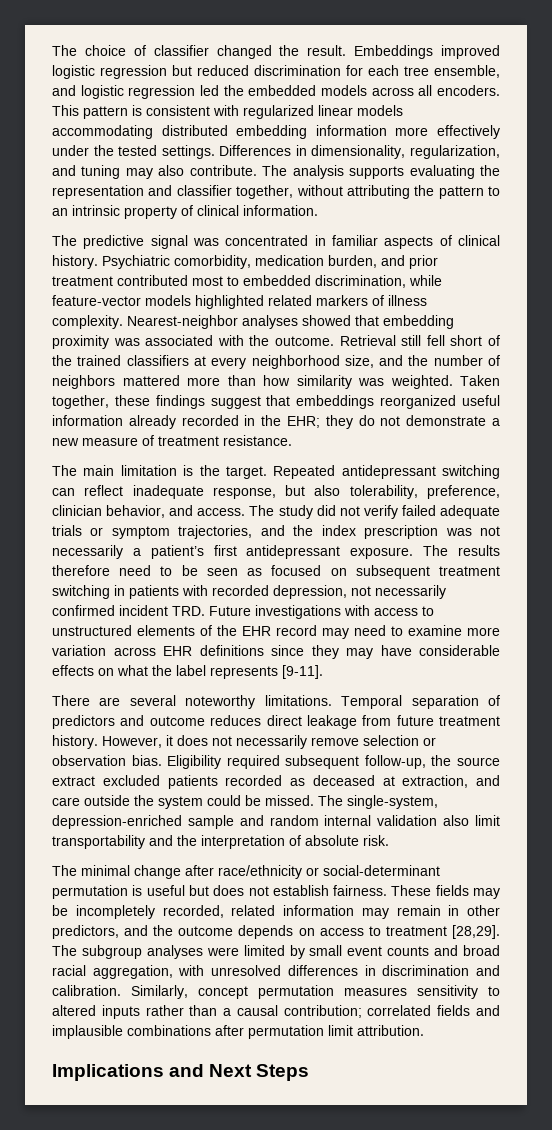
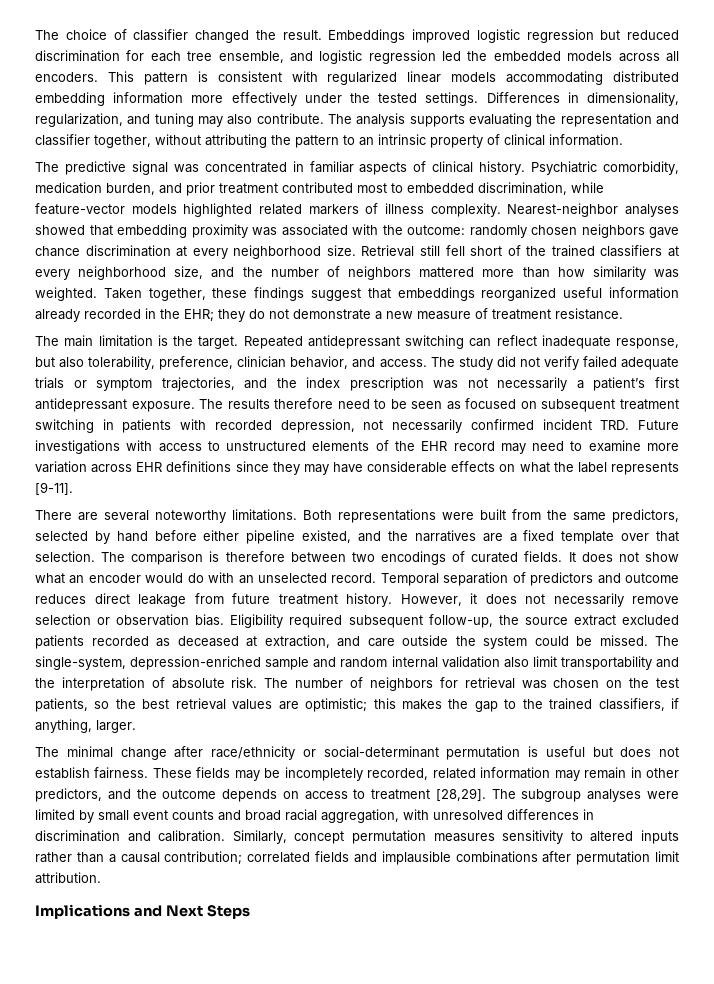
[275,336,334,346] outcome. -> [407,224,679,238] [35,245,356,259] outcome: randomly chosen neighbors gave chance discrimination at every neighborhood size.
(332, 700) none -> [303,509,679,523] [35,530,680,544] [35,551,679,565] [35,572,377,584] Both representations were built from the same predictors, selected by hand before either pipeline existed, and the narratives are a fixed template over that selection. The comparison is therefore between two encodings of curated fields. It does not show what an encoder would do with an unselected record.
(389, 840) none -> [264,677,680,691] [35,698,679,712] [35,719,136,733] The number of neighbors for retrieval was chosen on the test patients, so the best retrieval values are optimistic; this makes the gap to the trained classifiers, if anything, larger.

